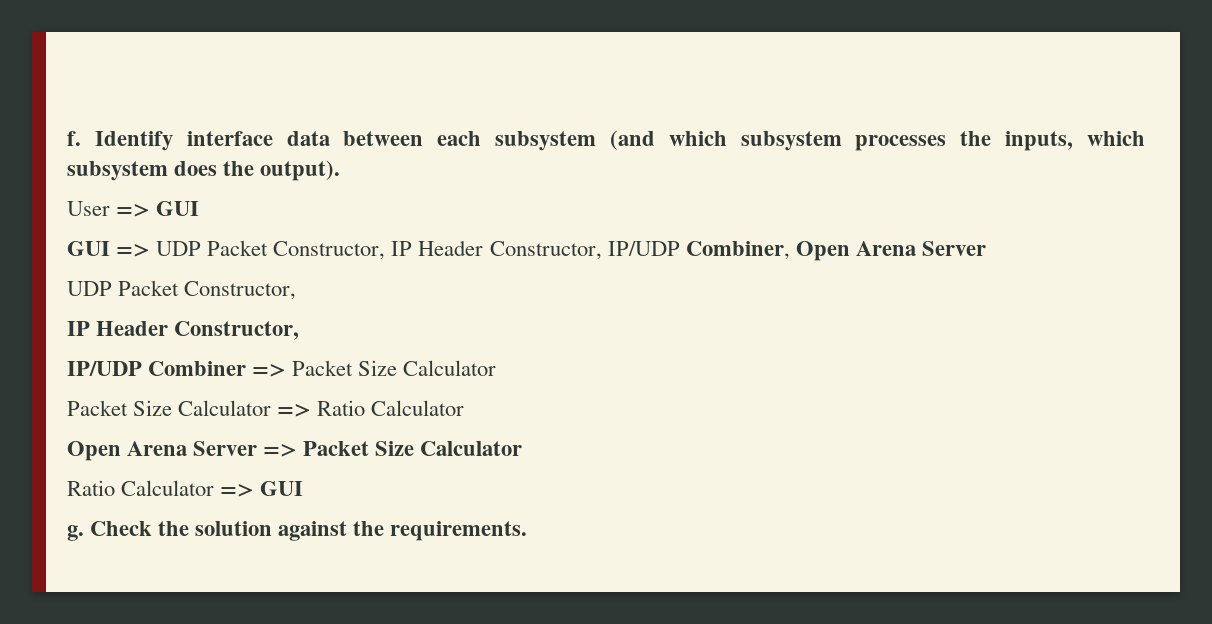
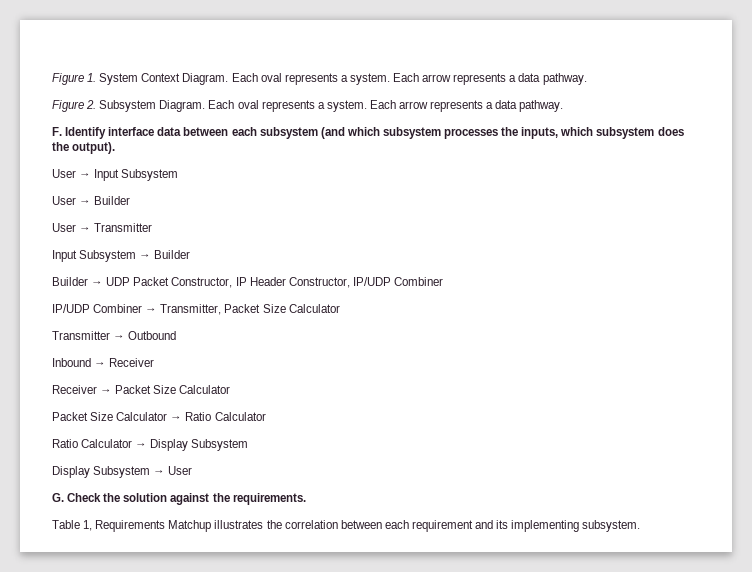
[67,131,81,146] f. -> [52,73,587,85] [52,100,564,112] [52,127,62,136] Figure 1. System Context Diagram. Each oval represents a system. Each arrow represents a data pathway. // Figure 2. Subsystem Diagram. Each oval represents a system. Each arrow represents a data pathway. // F.
[116,201,200,217] [67,241,151,257] => GUI // GUI => -> [79,169,179,181] [52,196,131,205] [52,223,153,232] [52,250,191,262] [52,277,104,286] → Input Subsystem // User → Builder // User → Transmitter // Input Subsystem → Builder // Builder →
[685,241,986,261] [67,280,297,300] [67,321,300,340] [67,361,287,377] Combiner, Open Arena Server // UDP Packet Constructor, // IP Header Constructor, // IP/UDP Combiner => -> [393,277,443,286] [52,304,340,315] [52,331,177,340] [52,358,155,367] [52,385,113,394] Combiner // IP/UDP Combiner → Transmitter, Packet Size Calculator // Transmitter → Outbound // Inbound → Receiver // Receiver →
[277,403,312,417] => -> [170,416,183,421] →
[67,441,523,461] [67,480,304,497] [67,525,84,541] Open Arena Server => Packet Size Calculator // Ratio Calculator => GUI // g. -> [52,439,249,451] [52,466,193,478] [52,493,64,502] Ratio Calculator → Display Subsystem // Display Subsystem → User // G.
(528, 531) none -> [52,520,641,532] // Table 1, Requirements Matchup illustrates the correlation between each requirement and its implementing subsystem.

